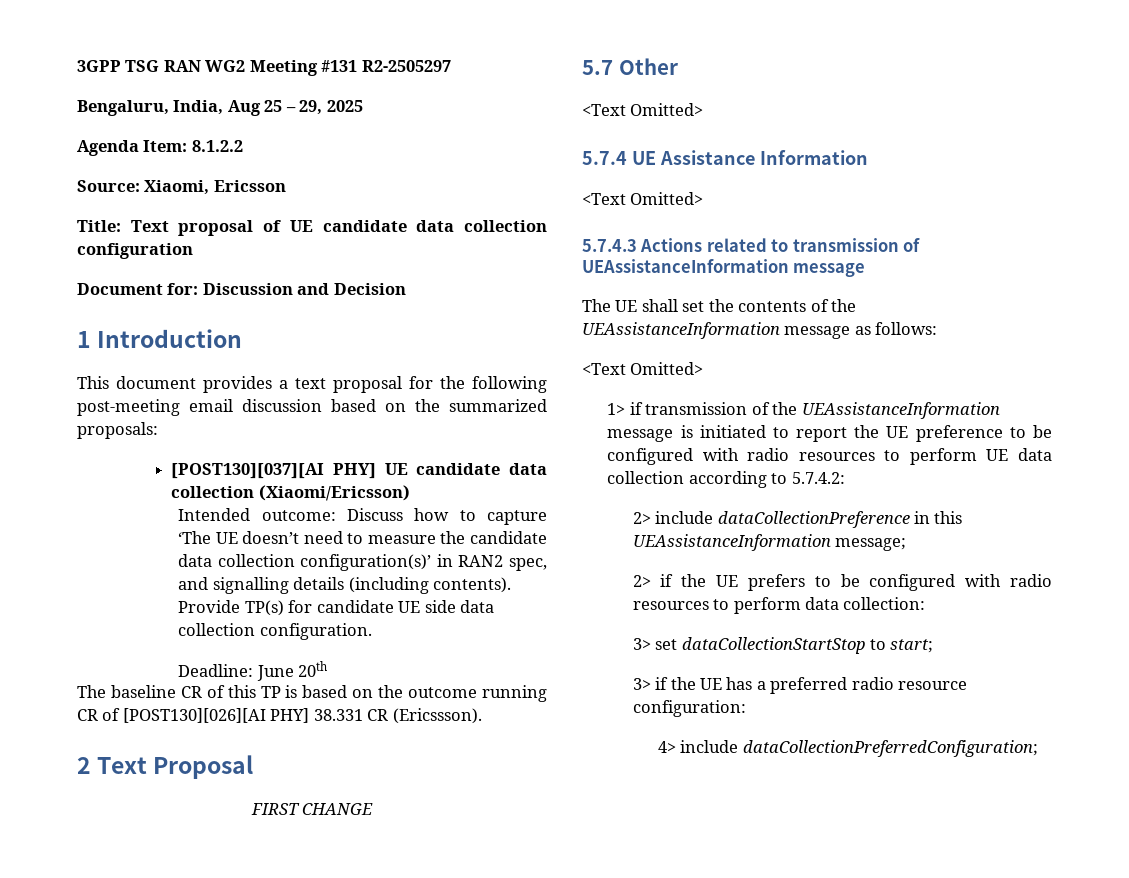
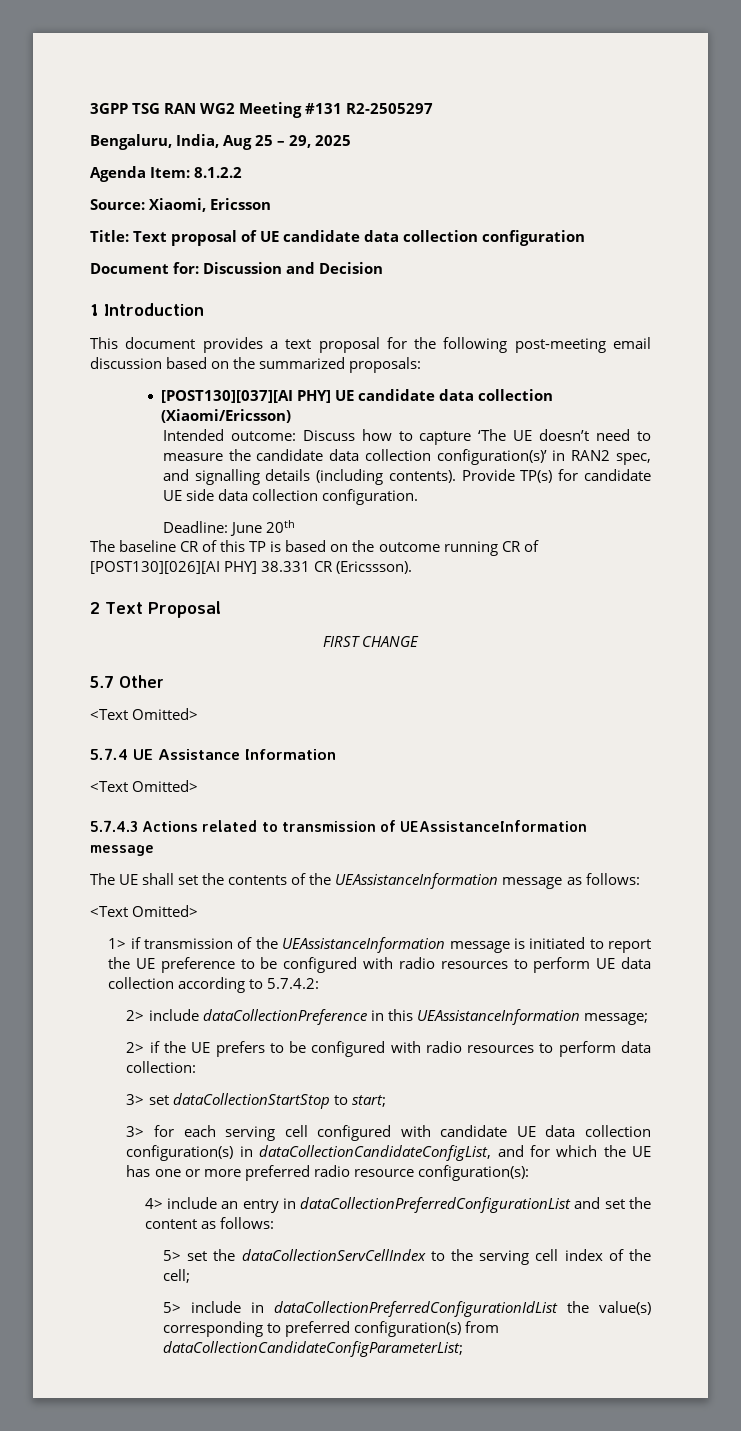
[655,677,766,690] if the UE has a -> [154,1125,651,1141] [126,1145,651,1161] [126,1165,241,1177] for each serving cell configured with candidate UE data collection configuration(s) in dataCollectionCandidateConfigList, and for which the UE has one or more
[632,700,746,717] configuration: -> [417,1165,529,1181] configuration(s):
[742,740,1038,757] dataCollectionPreferredConfiguration; -> [221,1197,651,1213] [144,1217,274,1229] [162,1249,651,1265] [162,1269,190,1283] [162,1301,651,1317] [162,1321,500,1337] [162,1341,463,1357] an entry in dataCollectionPreferredConfigurationList and set the content as follows: // 5> set the dataCollectionServCellIndex to the serving cell index of the cell; // 5> include in dataCollectionPreferredConfigurationIdList the value(s) corresponding to preferred configuration(s) from dataCollectionCandidateConfigParameterList;

